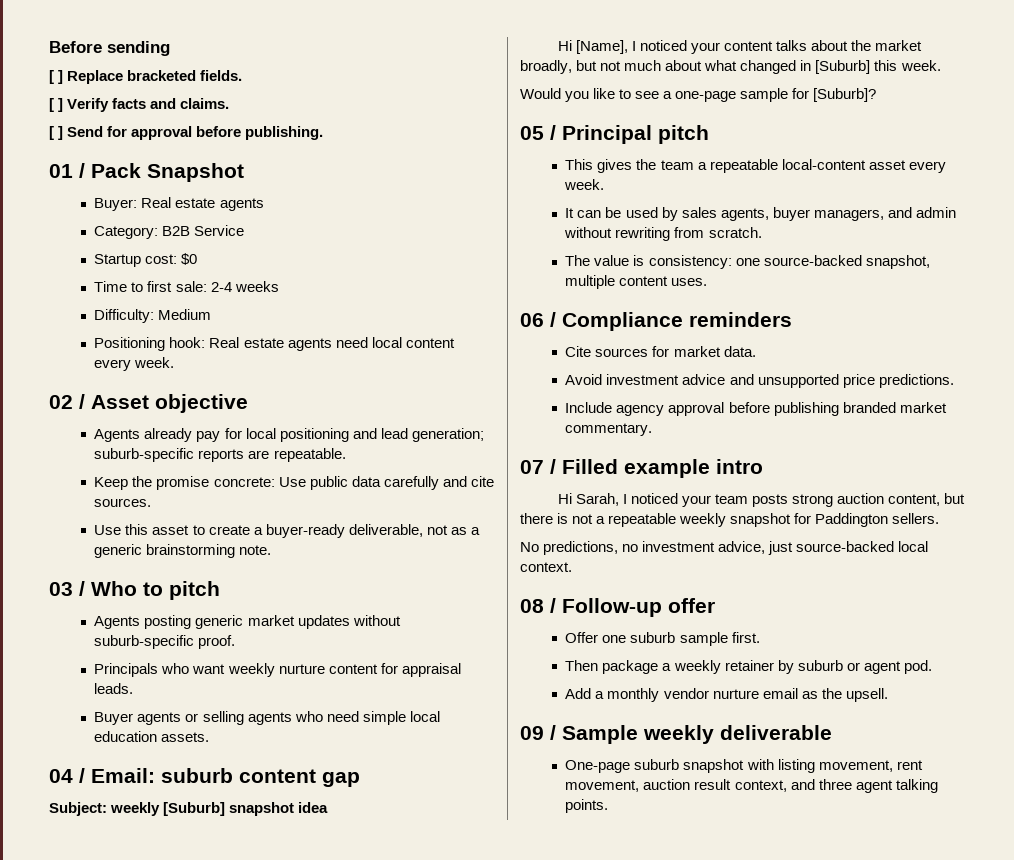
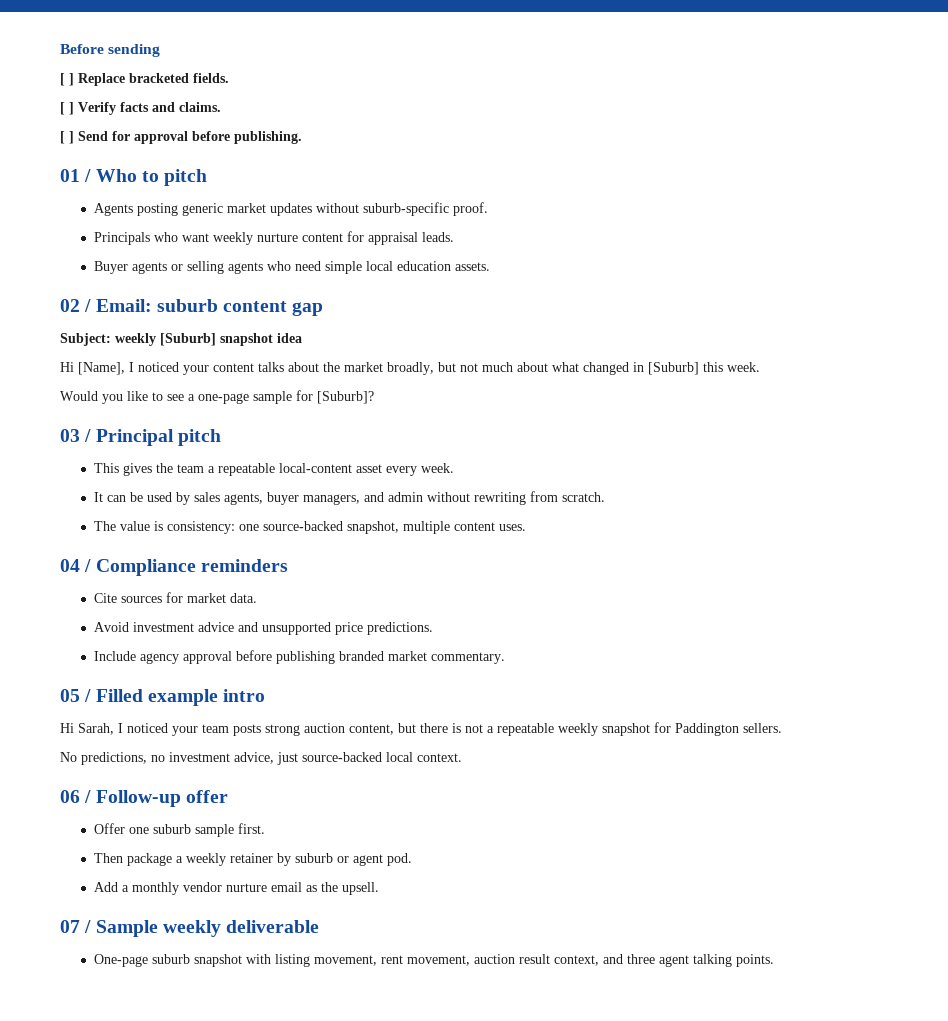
[91,163,244,182] [94,197,264,211] [94,225,245,239] [94,253,198,267] [94,281,279,292] [94,309,212,323] [94,337,455,351] [94,357,175,371] [49,394,248,413] [94,428,484,442] [94,448,346,462] [94,476,494,490] [94,498,152,507] [94,524,480,538] [94,544,272,558] [49,581,85,596] Pack Snapshot // Buyer: Real estate agents // Category: B2B Service // Startup cost: $0 // Time to first sale: 2-4 weeks // Difficulty: Medium // Positioning hook: Real estate agents need local content every week. // 02 / Asset objective // Agents already pay for local positioning and lead generation; suburb-specific reports are repeatable. // Keep the promise concrete: Use public data carefully and cite sources. // Use this asset to create a buyer-ready deliverable, not as a generic brainstorming note. // 03 / -> (92, 175) none
[49,769,73,783] 04 -> [60,299,80,312] 02
[520,126,544,140] 05 -> [60,429,80,442] 03
[520,313,544,327] 06 -> [60,559,80,572] 04
[520,460,544,474] 07 -> [60,689,80,702] 05
[520,599,544,613] 08 -> [60,790,80,803] 06
[520,726,544,740] 09 -> [60,920,80,933] 07

